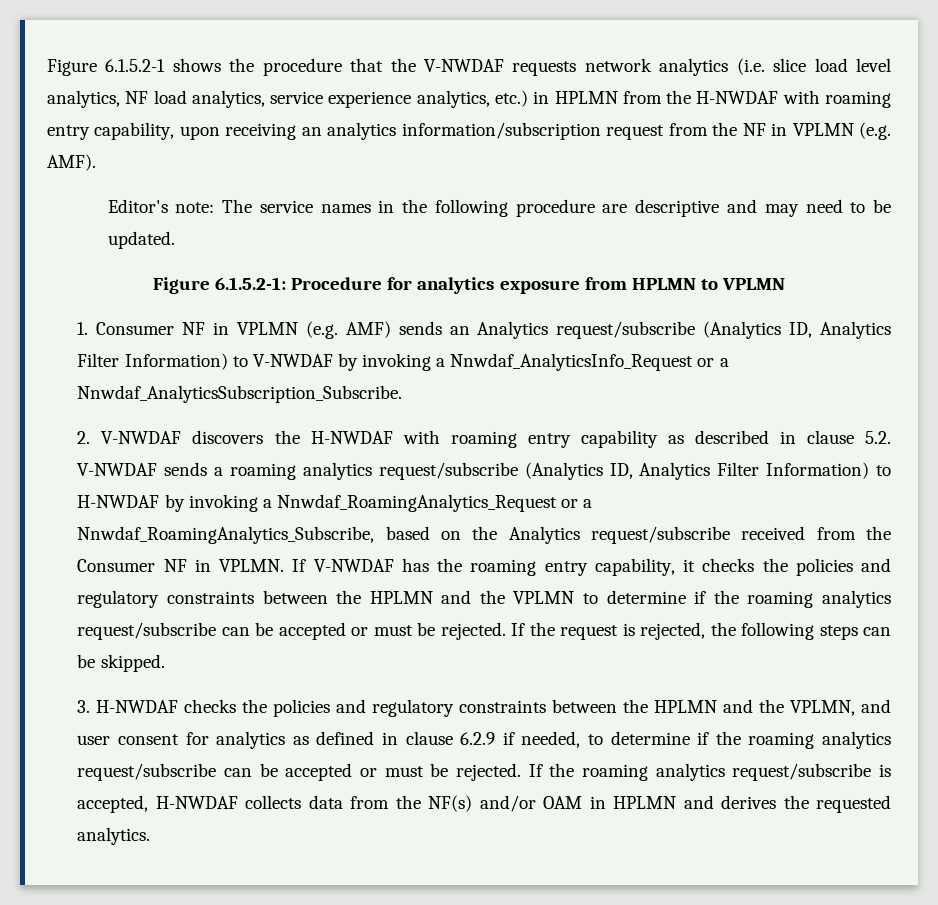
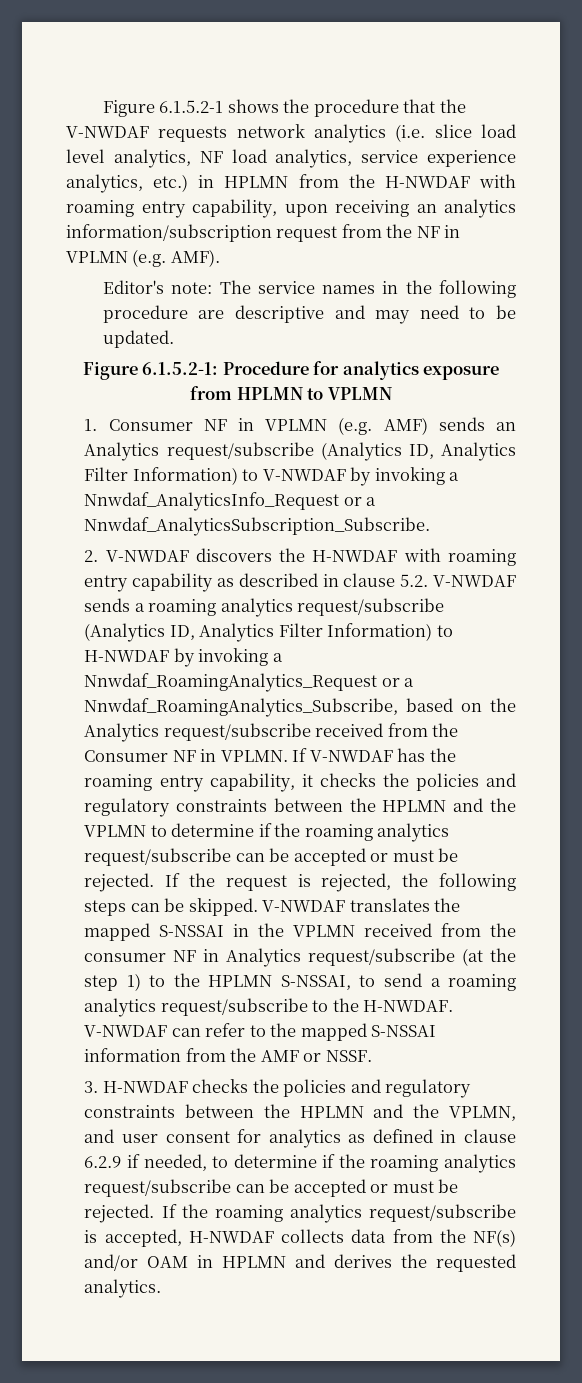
(165, 663) none -> [262,898,461,912] [84,923,516,941] [84,948,516,967] [84,973,517,991] [84,998,454,1017] [84,1023,437,1041] [84,1048,372,1062] V-NWDAF translates the mapped S-NSSAI in the VPLMN received from the consumer NF in Analytics request/subscribe (at the step 1) to the HPLMN S-NSSAI, to send a roaming analytics request/subscribe to the H-NWDAF. V-NWDAF can refer to the mapped S-NSSAI information from the AMF or NSSF.

